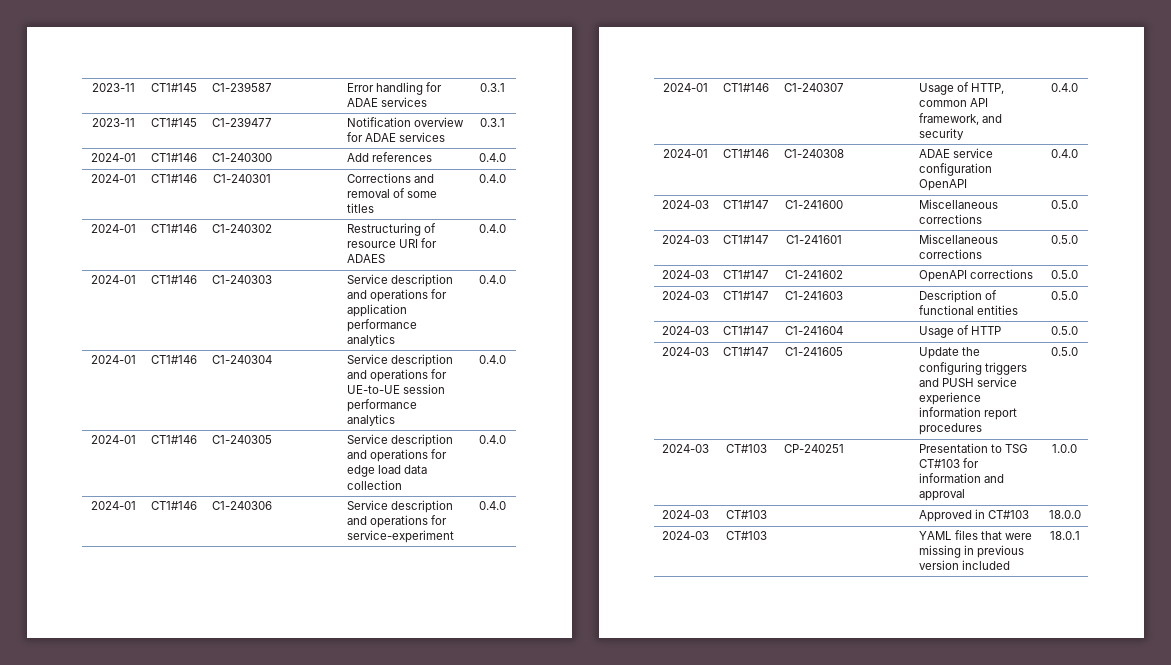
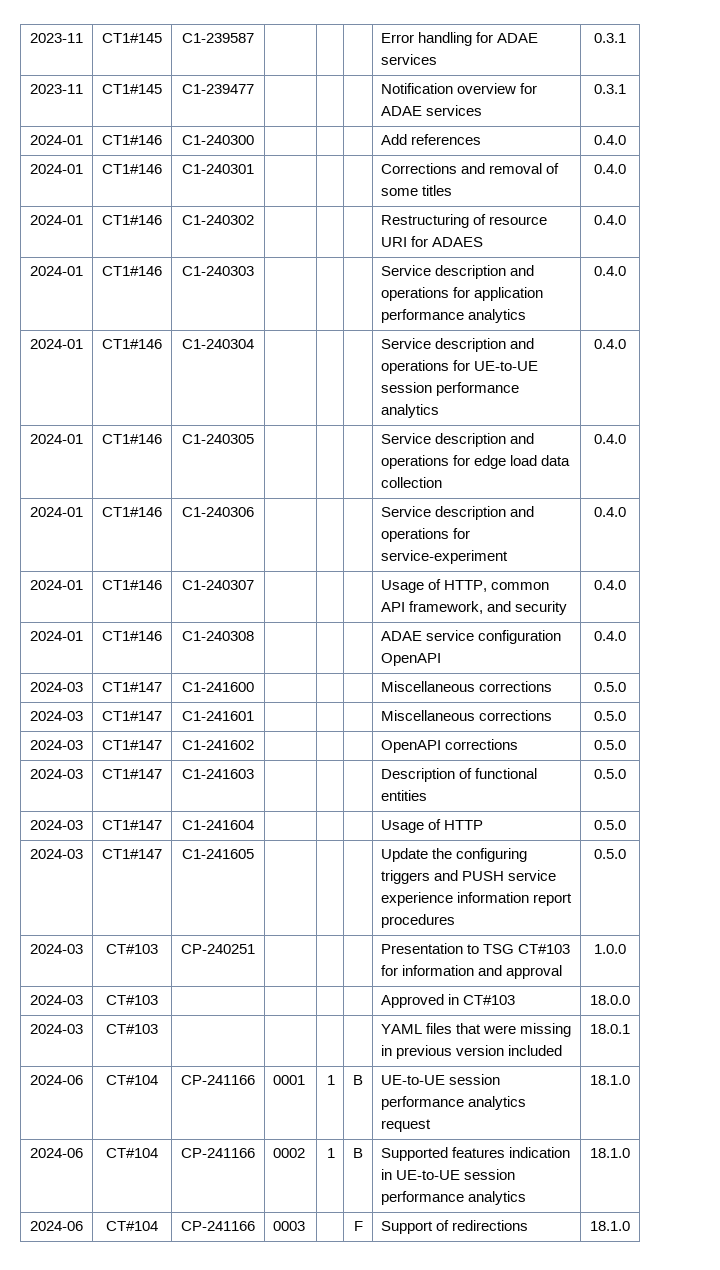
(1080, 535) none -> [30,1075,83,1085] [106,1075,158,1085] [181,1075,255,1085] [273,1075,306,1085] [326,1075,335,1085] [353,1075,363,1085] [381,1074,501,1085] [381,1096,527,1110] [381,1119,432,1132] [590,1075,630,1085] [30,1148,83,1158] [106,1148,158,1158] [181,1148,255,1158] [273,1148,306,1158] [326,1148,335,1158] [353,1148,363,1158] [381,1147,571,1161] [381,1169,516,1180] [381,1191,527,1205] [590,1148,630,1158] [30,1221,83,1231] [106,1221,158,1231] [181,1221,255,1231] [273,1221,306,1231] [353,1221,363,1231] [381,1220,529,1234] [590,1221,630,1231] // 2024-06 | CT#104 | CP-241166 | 0001 | 1 | B | UE-to-UE session performance analytics request | 18.1.0 // 2024-06 | CT#104 | CP-241166 | 0002 | 1 | B | Supported features indication in UE-to-UE session performance analytics | 18.1.0 // 2024-06 | CT#104 | CP-241166 | 0003 | | F | Support of redirections | 18.1.0

